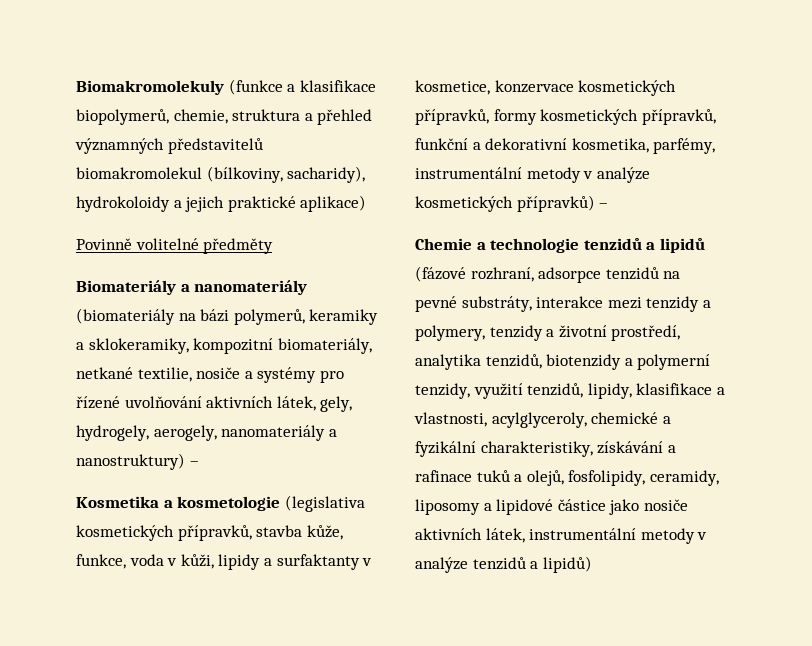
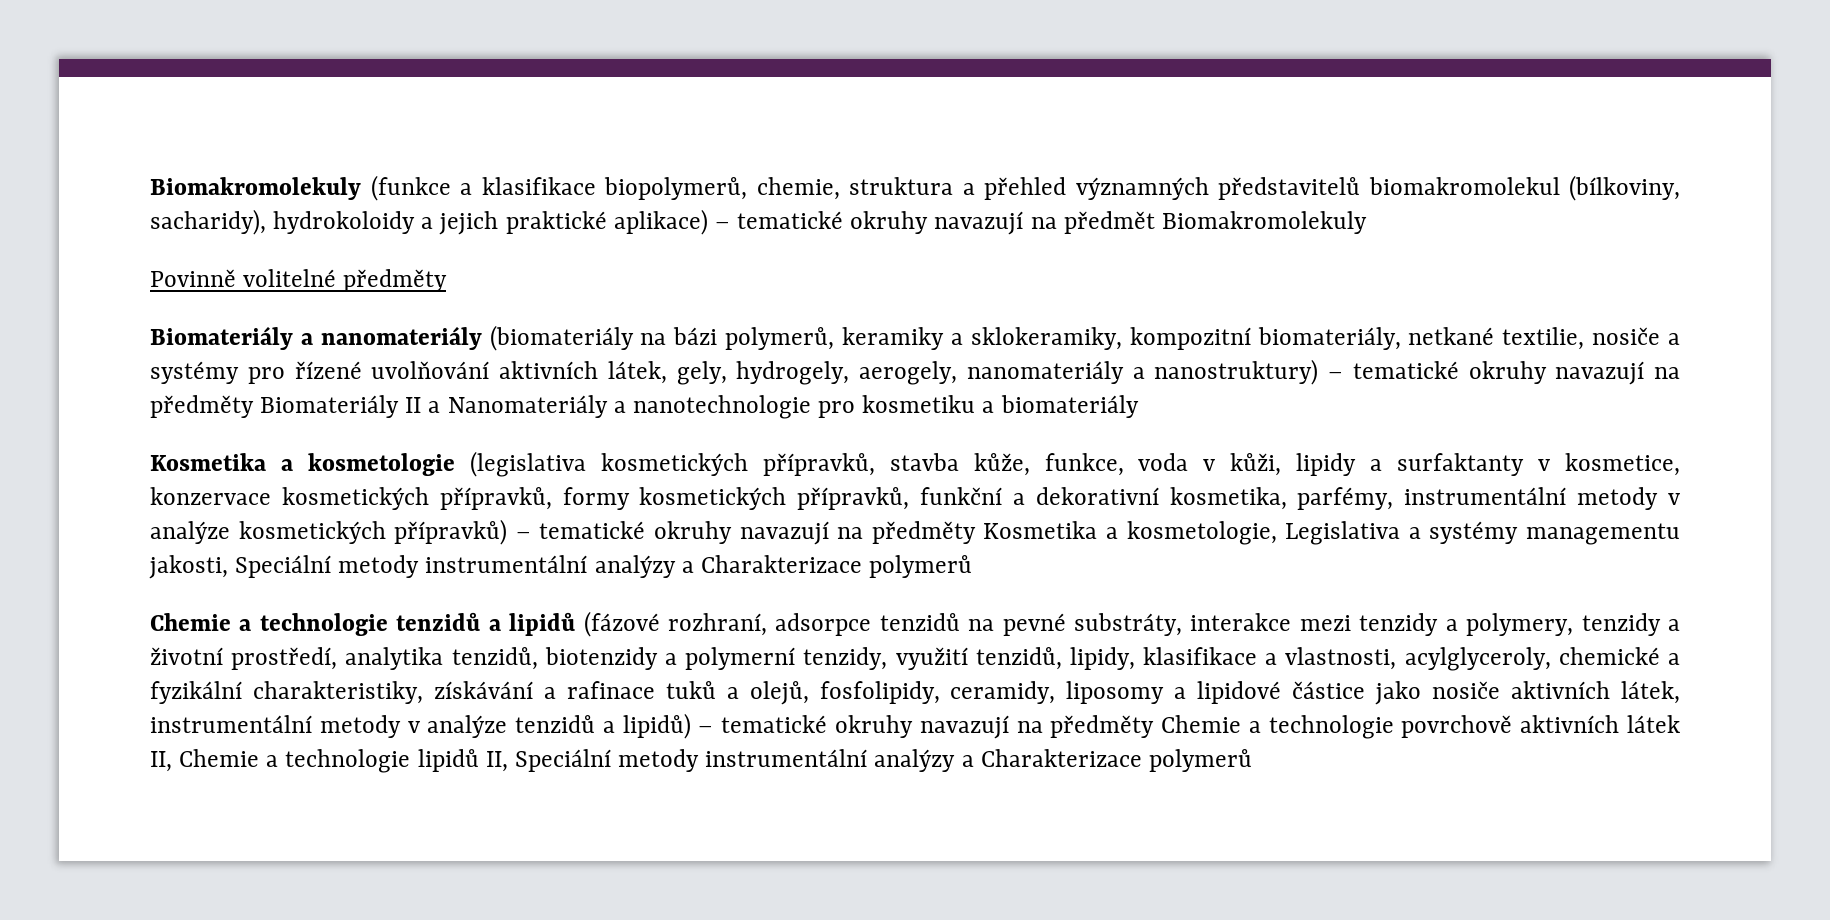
(367, 203) none -> [714,211,1367,235] – tematické okruhy navazují na předmět Biomakromolekuly
(199, 463) none -> [1352,361,1680,385] [150,395,1139,419] tematické okruhy navazují na předměty Biomateriály II a Nanomateriály a nanotechnologie pro kosmetiku a biomateriály
(609, 205) none -> [539,521,1680,545] [149,555,973,579] tematické okruhy navazují na předměty Kosmetika a kosmetologie, Legislativa a systémy managementu jakosti, Speciální metody instrumentální analýzy a Charakterizace polymerů
(592, 564) none -> [698,715,1681,739] [150,749,1252,773] – tematické okruhy navazují na předměty Chemie a technologie povrchově aktivních látek II, Chemie a technologie lipidů II, Speciální metody instrumentální analýzy a Charakterizace polymerů

